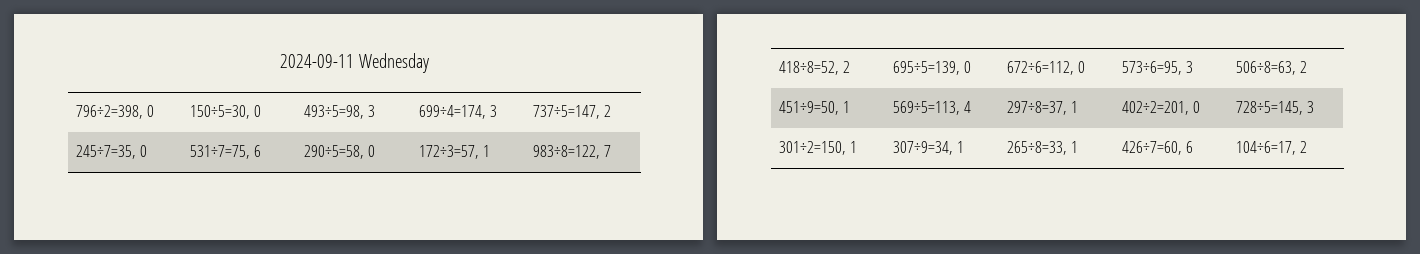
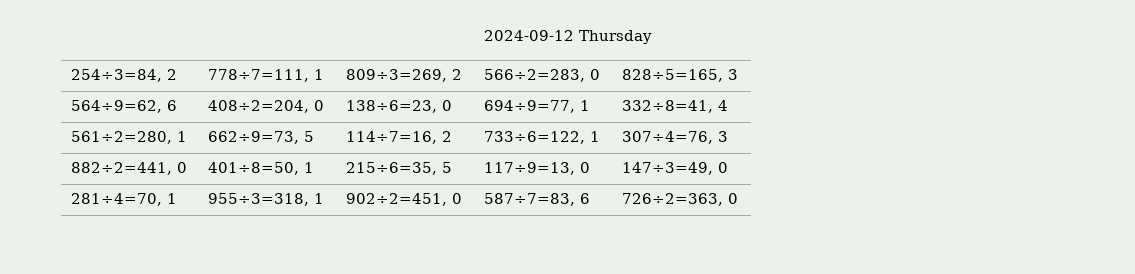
[280,53,429,73] [75,105,155,119] [189,105,262,119] [303,105,376,119] [418,105,498,119] [532,105,612,119] [75,145,148,159] [189,145,262,159] [303,145,376,159] [418,145,491,159] [532,145,612,159] [778,61,851,75] [892,61,972,75] [1006,61,1086,75] [1121,61,1194,75] [1235,61,1308,75] [778,101,851,115] [892,101,972,115] [1006,101,1079,115] [1121,101,1201,115] [1235,101,1315,115] [778,141,858,155] [892,141,965,155] [1006,141,1079,155] [1121,141,1194,155] [1235,141,1308,155] 2024-09-11 Wednesday // 796÷2=398, 0 | 150÷5=30, 0 | 493÷5=98, 3 | 699÷4=174, 3 | 737÷5=147, 2 // 245÷7=35, 0 | 531÷7=75, 6 | 290÷5=58, 0 | 172÷3=57, 1 | 983÷8=122, 7 // 418÷8=52, 2 | 695÷5=139, 0 | 672÷6=112, 0 | 573÷6=95, 3 | 506÷8=63, 2 // 451÷9=50, 1 | 569÷5=113, 4 | 297÷8=37, 1 | 402÷2=201, 0 | 728÷5=145, 3 // 301÷2=150, 1 | 307÷9=34, 1 | 265÷8=33, 1 | 426÷7=60, 6 | 104÷6=17, 2 -> [484,30,652,44] [71,69,178,82] [208,69,325,82] [346,69,463,82] [484,69,601,82] [622,69,739,82] [71,100,178,113] [208,100,325,113] [346,100,453,113] [484,100,591,113] [622,100,729,113] [71,131,188,144] [208,131,315,144] [346,131,453,144] [484,131,601,144] [622,131,729,144] [71,162,188,175] [208,162,315,175] [346,162,453,175] [484,162,591,175] [622,162,729,175] [71,193,178,206] [208,193,325,206] [346,193,463,206] [484,193,591,206] [622,193,739,206] 2024-09-12 Thursday // 254÷3=84, 2 | 778÷7=111, 1 | 809÷3=269, 2 | 566÷2=283, 0 | 828÷5=165, 3 // 564÷9=62, 6 | 408÷2=204, 0 | 138÷6=23, 0 | 694÷9=77, 1 | 332÷8=41, 4 // 561÷2=280, 1 | 662÷9=73, 5 | 114÷7=16, 2 | 733÷6=122, 1 | 307÷4=76, 3 // 882÷2=441, 0 | 401÷8=50, 1 | 215÷6=35, 5 | 117÷9=13, 0 | 147÷3=49, 0 // 281÷4=70, 1 | 955÷3=318, 1 | 902÷2=451, 0 | 587÷7=83, 6 | 726÷2=363, 0

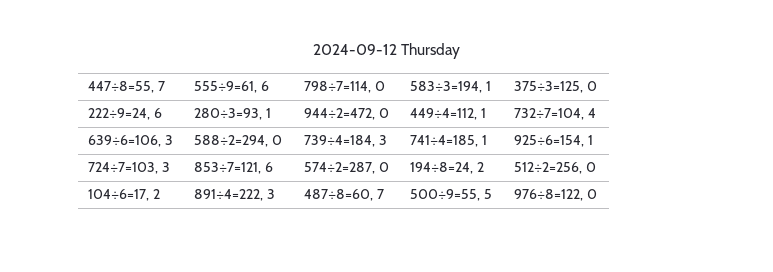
[71,69,178,82] [208,69,325,82] [346,69,463,82] [484,69,601,82] [622,69,739,82] [71,100,178,113] [208,100,325,113] [346,100,453,113] [484,100,591,113] [622,100,729,113] [71,131,188,144] [208,131,315,144] [346,131,453,144] [484,131,601,144] [622,131,729,144] [71,162,188,175] [208,162,315,175] [346,162,453,175] [484,162,591,175] [622,162,729,175] [71,193,178,206] [208,193,325,206] [346,193,463,206] [484,193,591,206] [622,193,724,206] 254÷3=84, 2 | 778÷7=111, 1 | 809÷3=269, 2 | 566÷2=283, 0 | 828÷5=165, 3 // 564÷9=62, 6 | 408÷2=204, 0 | 138÷6=23, 0 | 694÷9=77, 1 | 332÷8=41, 4 // 561÷2=280, 1 | 662÷9=73, 5 | 114÷7=16, 2 | 733÷6=122, 1 | 307÷4=76, 3 // 882÷2=441, 0 | 401÷8=50, 1 | 215÷6=35, 5 | 117÷9=13, 0 | 147÷3=49, 0 // 281÷4=70, 1 | 955÷3=318, 1 | 902÷2=451, 0 | 587÷7=83, 6 | 726÷2=363, -> [87,81,165,93] [193,81,269,93] [303,81,385,93] [409,81,491,93] [513,81,597,93] [87,108,162,120] [193,108,271,120] [303,108,389,120] [409,108,486,120] [513,108,596,120] [87,135,173,147] [193,135,282,147] [303,135,387,147] [409,135,487,147] [513,135,593,147] [87,162,170,174] [193,162,273,174] [303,162,389,174] [409,162,484,174] [513,162,596,174] [87,189,160,201] [193,189,275,201] [303,189,384,201] [409,189,492,201] [513,189,583,201] 447÷8=55, 7 | 555÷9=61, 6 | 798÷7=114, 0 | 583÷3=194, 1 | 375÷3=125, 0 // 222÷9=24, 6 | 280÷3=93, 1 | 944÷2=472, 0 | 449÷4=112, 1 | 732÷7=104, 4 // 639÷6=106, 3 | 588÷2=294, 0 | 739÷4=184, 3 | 741÷4=185, 1 | 925÷6=154, 1 // 724÷7=103, 3 | 853÷7=121, 6 | 574÷2=287, 0 | 194÷8=24, 2 | 512÷2=256, 0 // 104÷6=17, 2 | 891÷4=222, 3 | 487÷8=60, 7 | 500÷9=55, 5 | 976÷8=122,

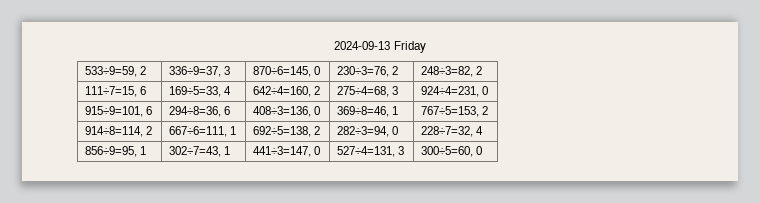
[312,43,461,59] [87,81,165,93] [193,81,269,93] [303,81,385,93] [409,81,491,93] [513,81,597,93] [87,108,162,120] [193,108,271,120] [303,108,389,120] [409,108,486,120] [513,108,596,120] [87,135,173,147] [193,135,282,147] [303,135,387,147] [409,135,487,147] [513,135,593,147] [87,162,170,174] [193,162,273,174] [303,162,389,174] [409,162,484,174] [513,162,596,174] [87,189,160,201] [193,189,275,201] [303,189,384,201] [409,189,492,201] [513,189,597,201] 2024-09-12 Thursday // 447÷8=55, 7 | 555÷9=61, 6 | 798÷7=114, 0 | 583÷3=194, 1 | 375÷3=125, 0 // 222÷9=24, 6 | 280÷3=93, 1 | 944÷2=472, 0 | 449÷4=112, 1 | 732÷7=104, 4 // 639÷6=106, 3 | 588÷2=294, 0 | 739÷4=184, 3 | 741÷4=185, 1 | 925÷6=154, 1 // 724÷7=103, 3 | 853÷7=121, 6 | 574÷2=287, 0 | 194÷8=24, 2 | 512÷2=256, 0 // 104÷6=17, 2 | 891÷4=222, 3 | 487÷8=60, 7 | 500÷9=55, 5 | 976÷8=122, 0 -> [334,41,426,53] [84,66,146,77] [168,66,230,77] [252,66,320,77] [336,66,398,77] [420,66,482,77] [84,86,146,97] [168,86,231,97] [252,86,320,97] [336,86,398,97] [420,86,488,97] [84,106,152,117] [168,106,230,117] [252,106,320,117] [336,106,398,117] [420,106,488,117] [84,126,152,137] [168,126,236,137] [252,126,320,137] [336,126,398,137] [420,126,483,137] [84,146,146,157] [168,146,230,157] [252,146,320,157] [336,146,404,157] [420,146,482,157] 2024-09-13 Friday // 533÷9=59, 2 | 336÷9=37, 3 | 870÷6=145, 0 | 230÷3=76, 2 | 248÷3=82, 2 // 111÷7=15, 6 | 169÷5=33, 4 | 642÷4=160, 2 | 275÷4=68, 3 | 924÷4=231, 0 // 915÷9=101, 6 | 294÷8=36, 6 | 408÷3=136, 0 | 369÷8=46, 1 | 767÷5=153, 2 // 914÷8=114, 2 | 667÷6=111, 1 | 692÷5=138, 2 | 282÷3=94, 0 | 228÷7=32, 4 // 856÷9=95, 1 | 302÷7=43, 1 | 441÷3=147, 0 | 527÷4=131, 3 | 300÷5=60, 0

